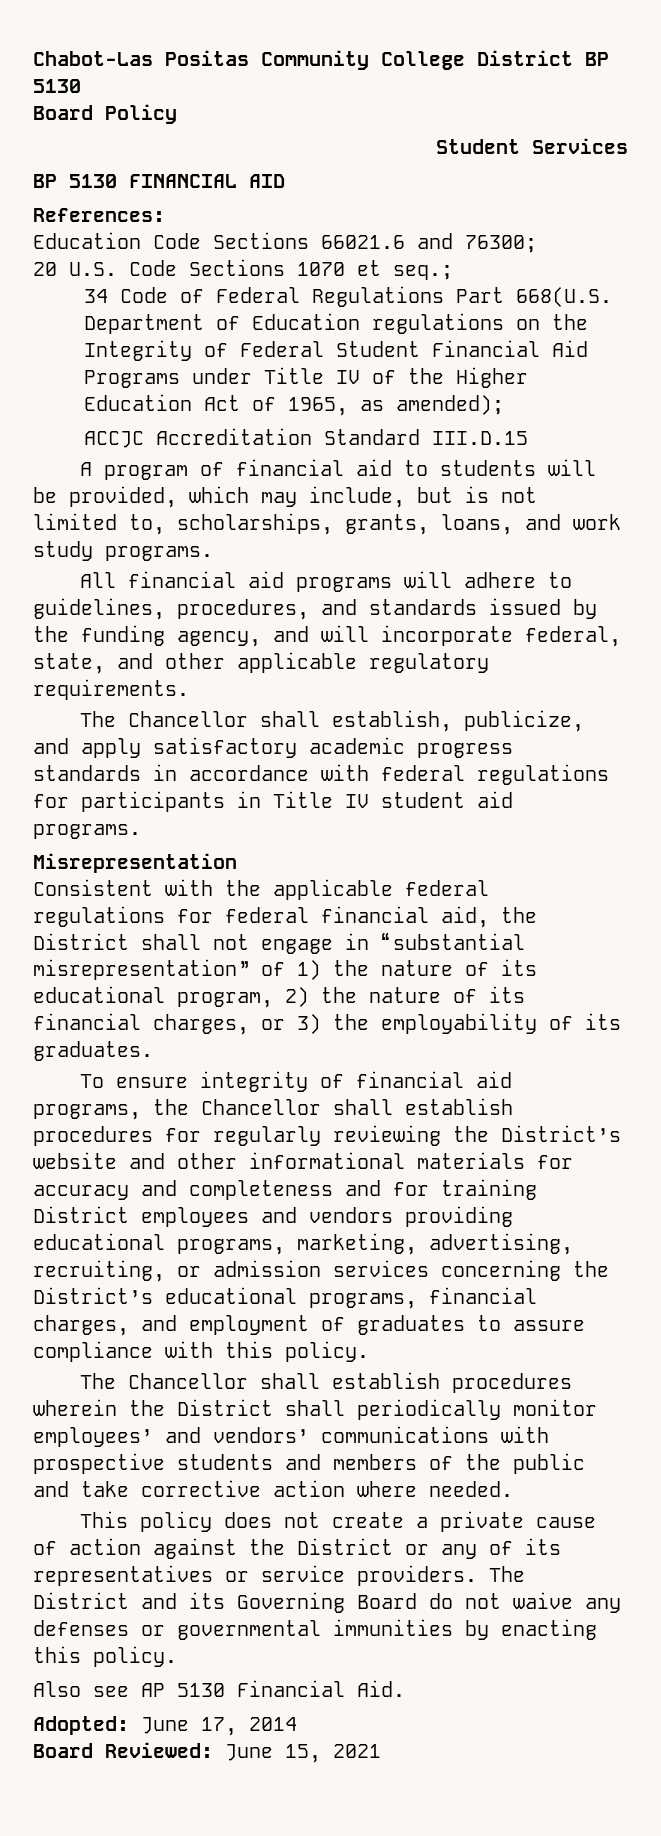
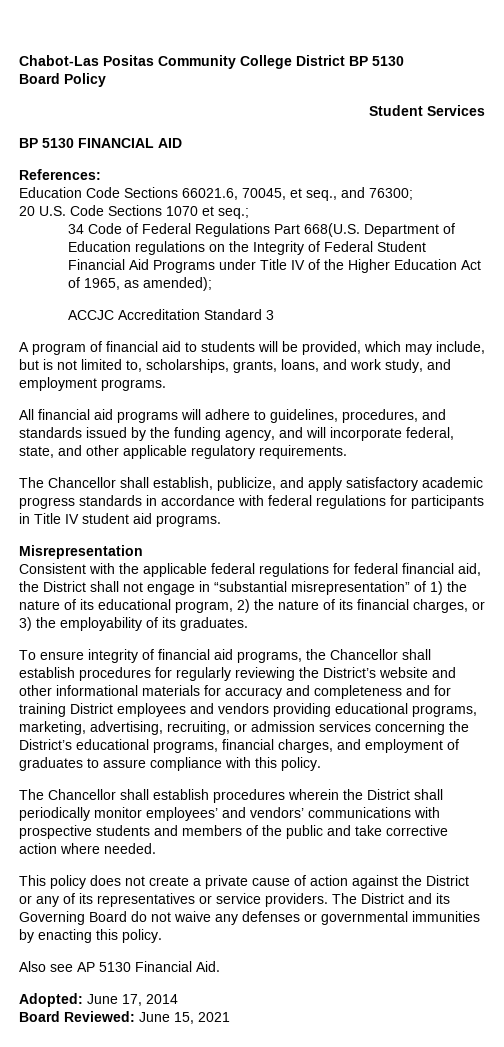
[321,235,405,249] 66021.6 -> [182,188,337,201] 66021.6, 70045, et seq.,
[431,431,528,445] III.D.15 -> [266,310,275,320] 3
[33,541,93,561] study -> [385,359,451,373] [19,377,97,391] study, and employment

